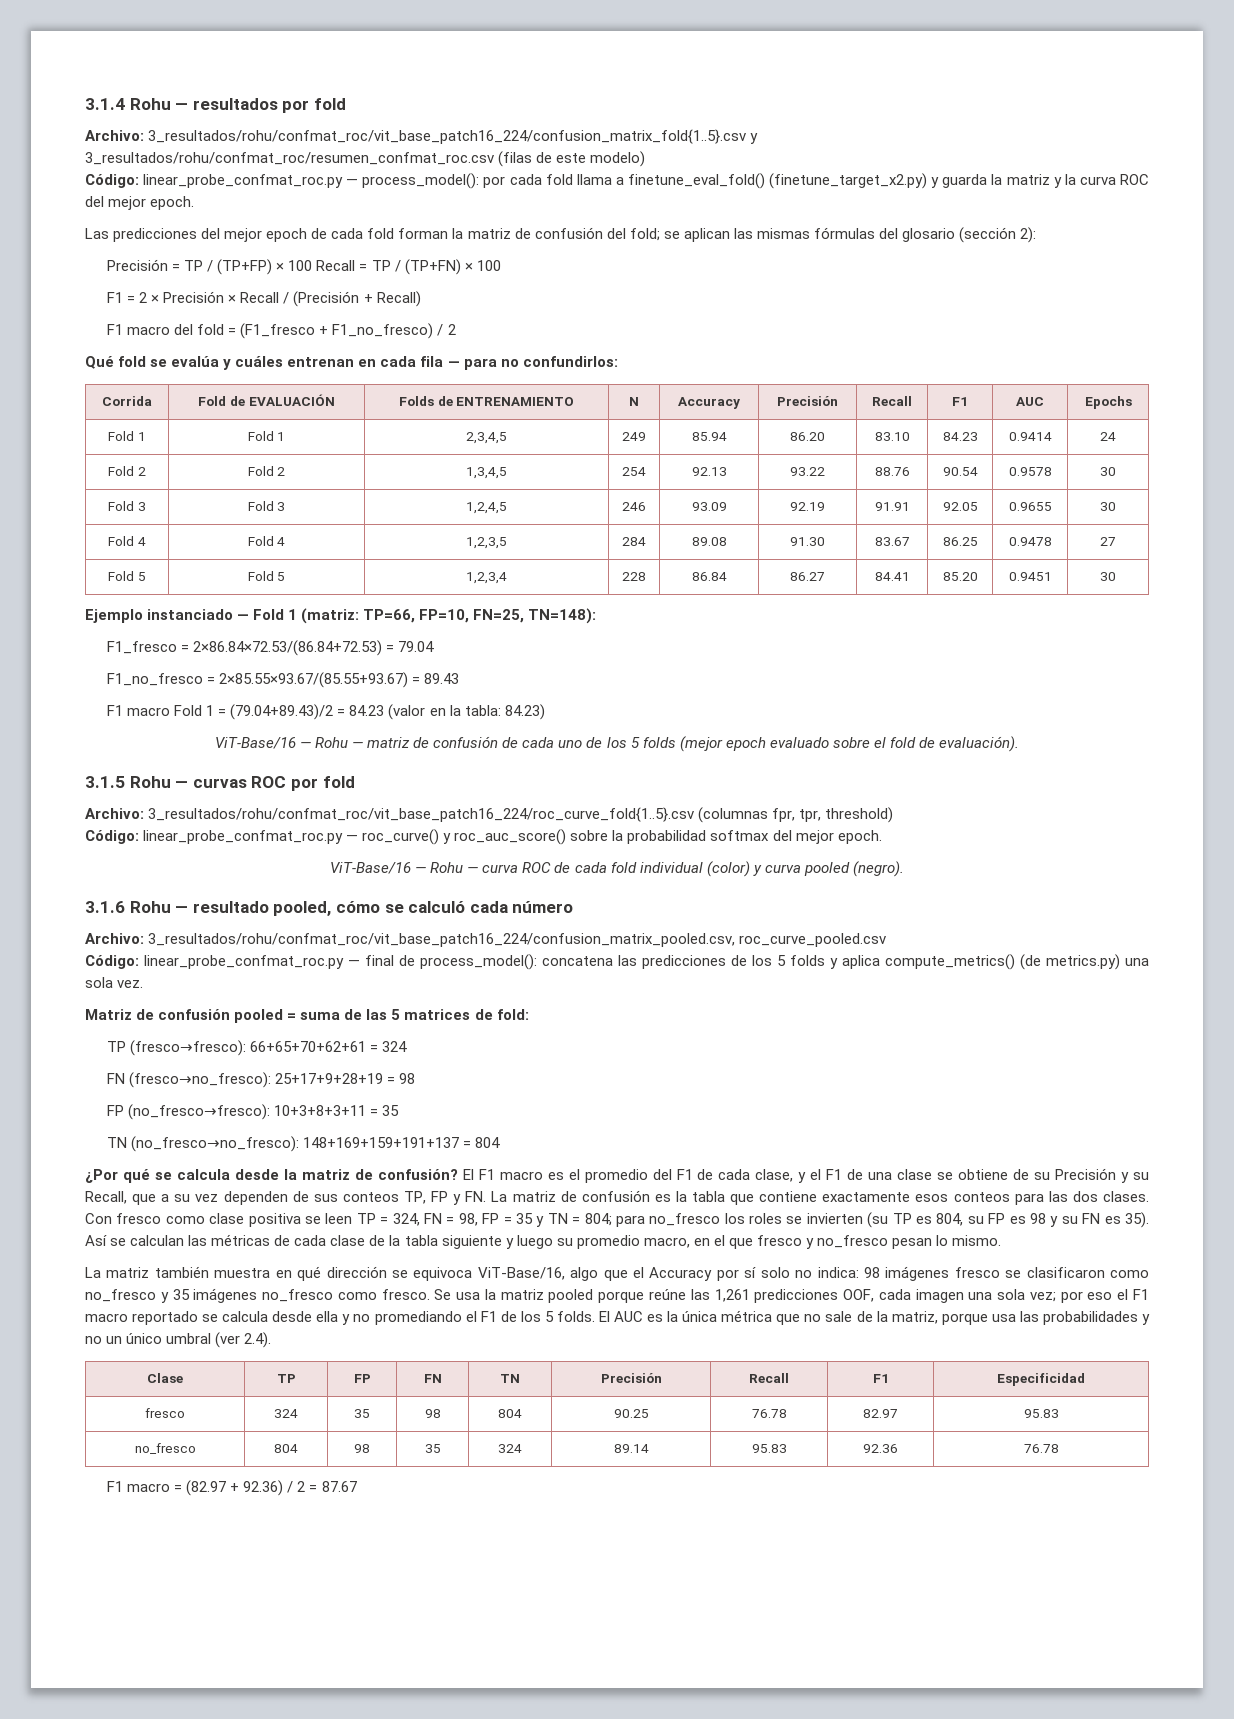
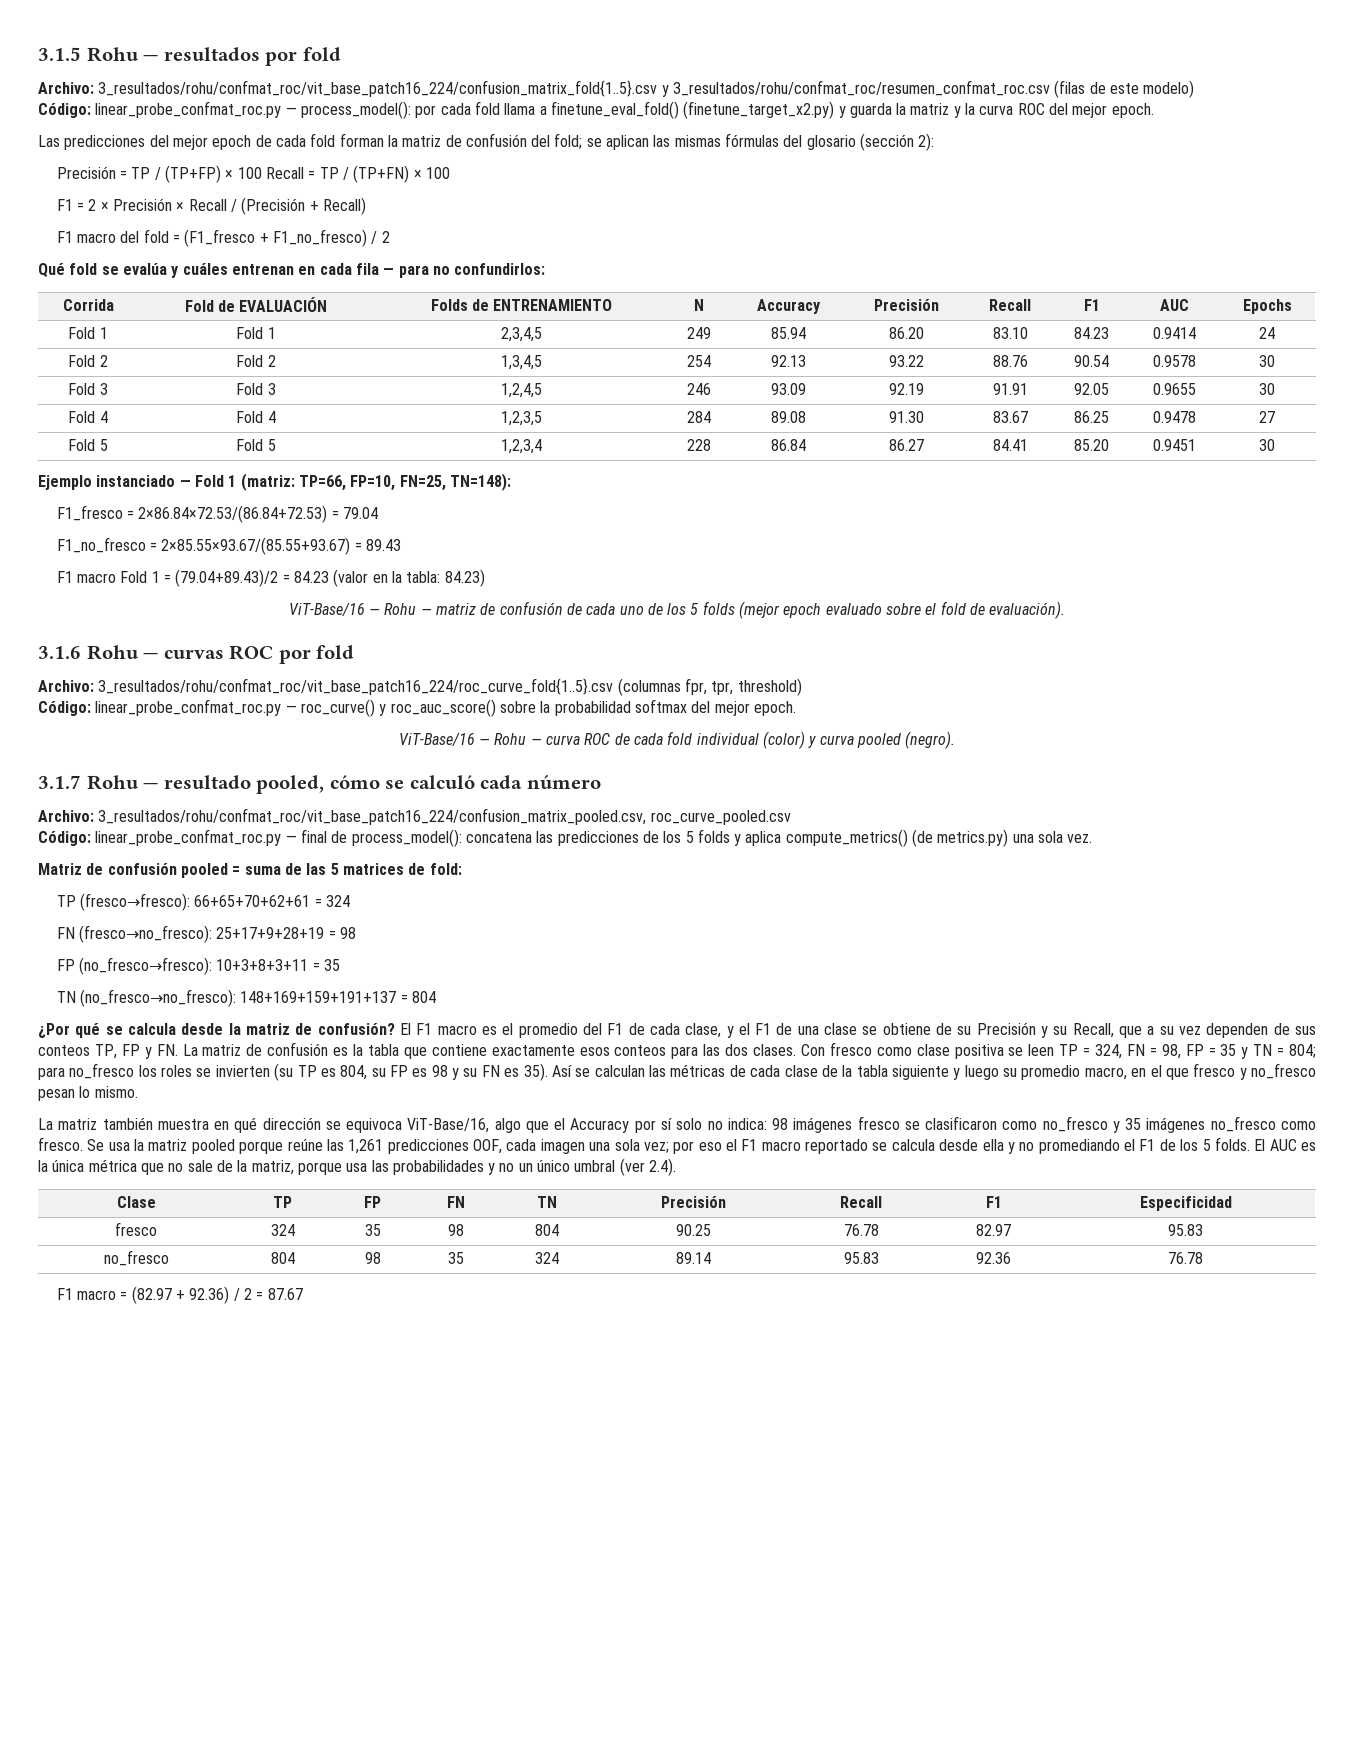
[85,98,125,110] 3.1.4 -> [38,47,81,61] 3.1.5
[85,776,125,788] 3.1.5 -> [38,646,81,659] 3.1.6
[85,901,125,913] 3.1.6 -> [38,775,81,789] 3.1.7

